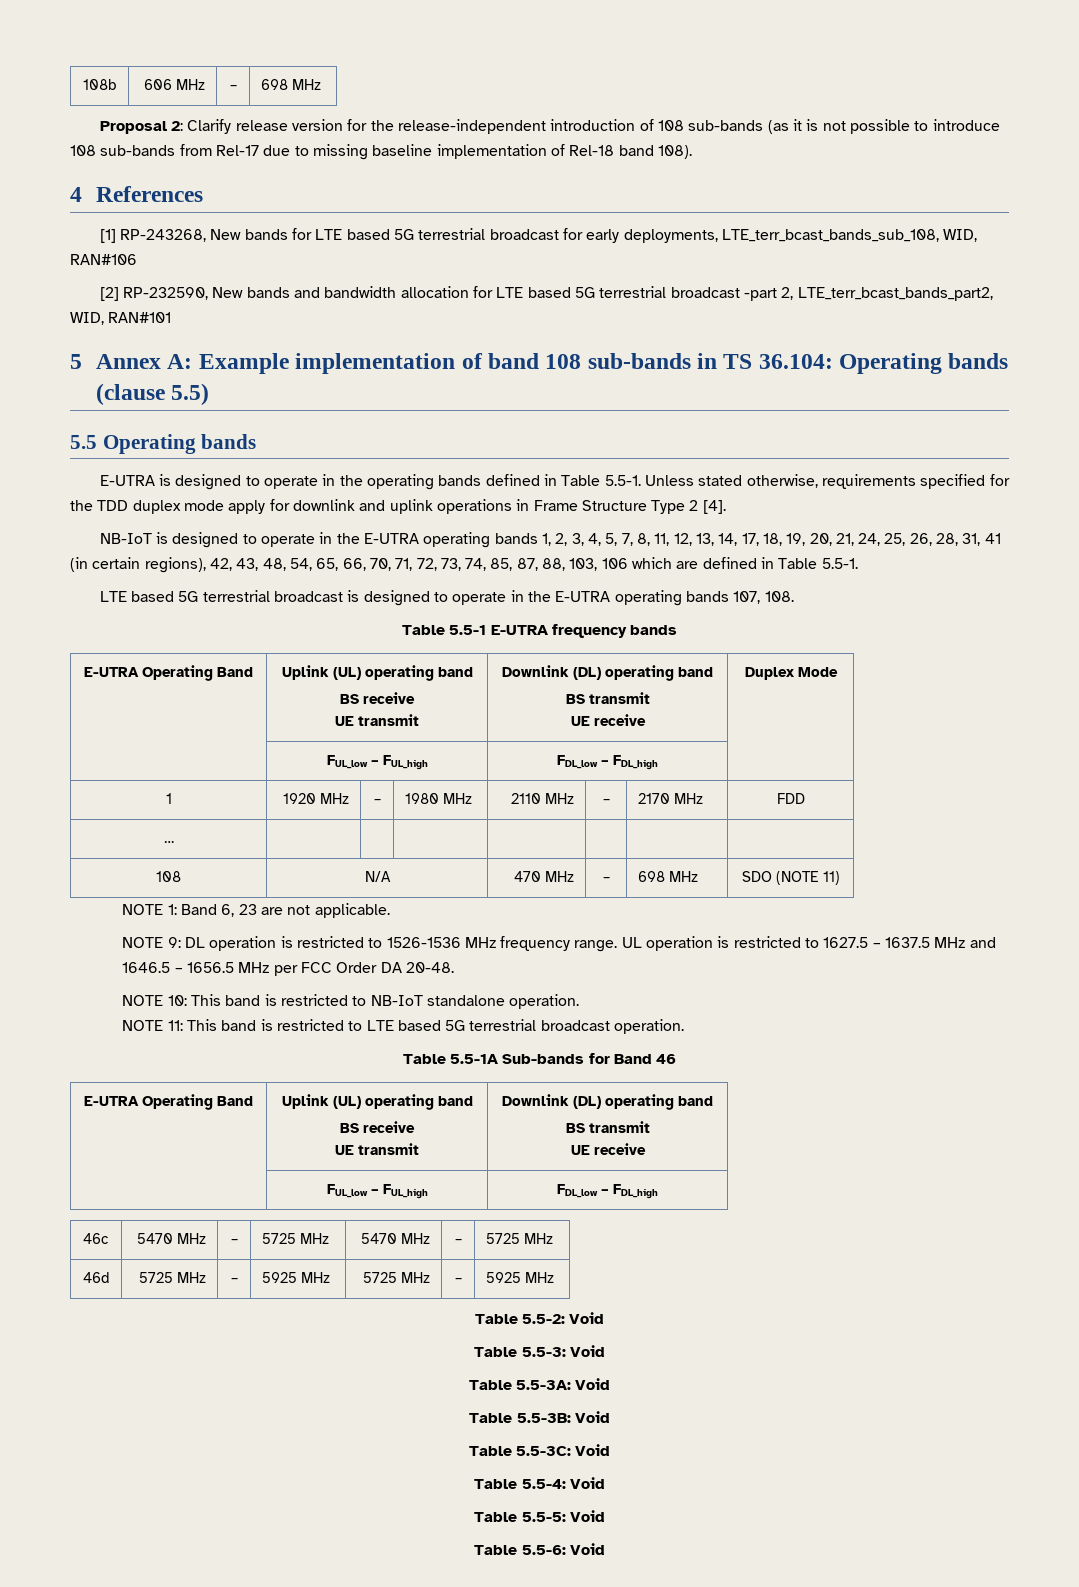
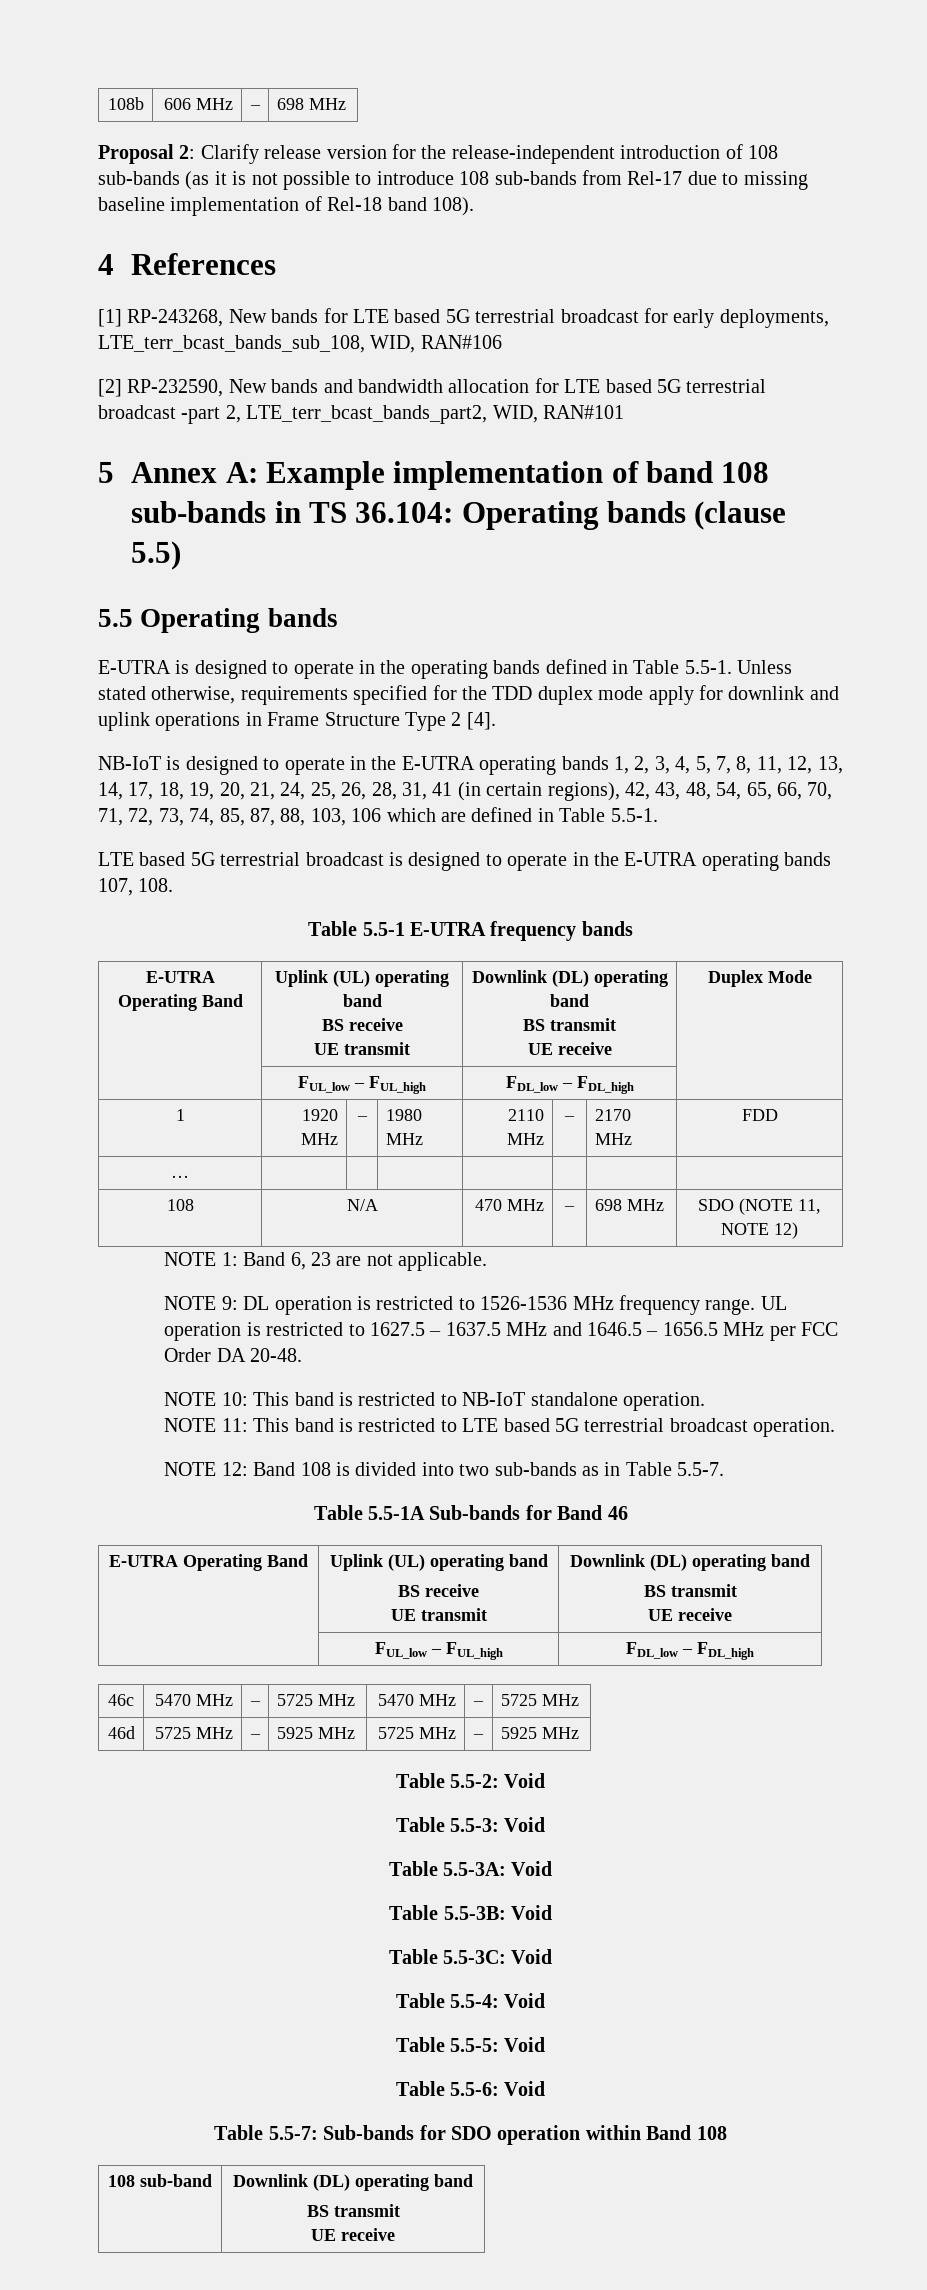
[822,871,840,885] 11) -> [798,1199,821,1214] [721,1222,798,1239] 11, NOTE 12)
(685, 1026) none -> [164,1462,725,1476] // NOTE 12: Band 108 is divided into two sub-bands as in Table 5.5-7.
(605, 1549) none -> [214,2125,727,2145] [108,2174,212,2187] [233,2174,473,2191] [306,2204,400,2217] [311,2228,395,2241] // Table 5.5-7: Sub-bands for SDO operation within Band 108 // 108 sub-band | Downlink (DL) operating band // BS transmit // UE receive

